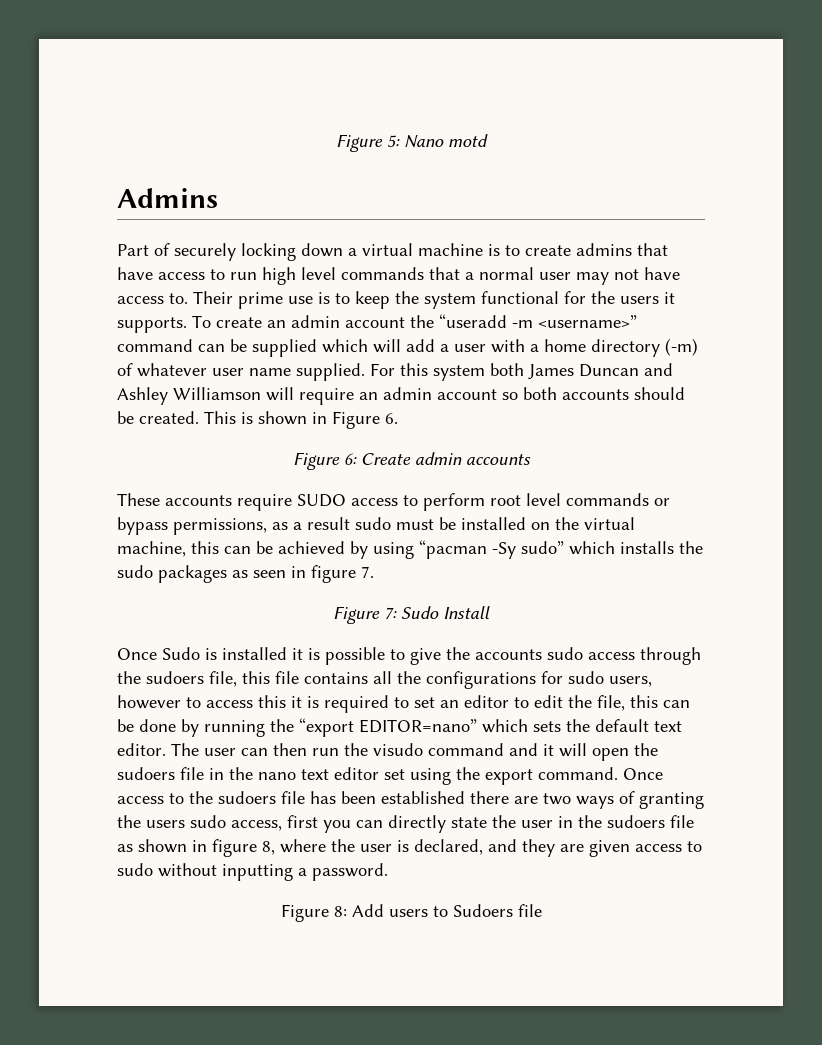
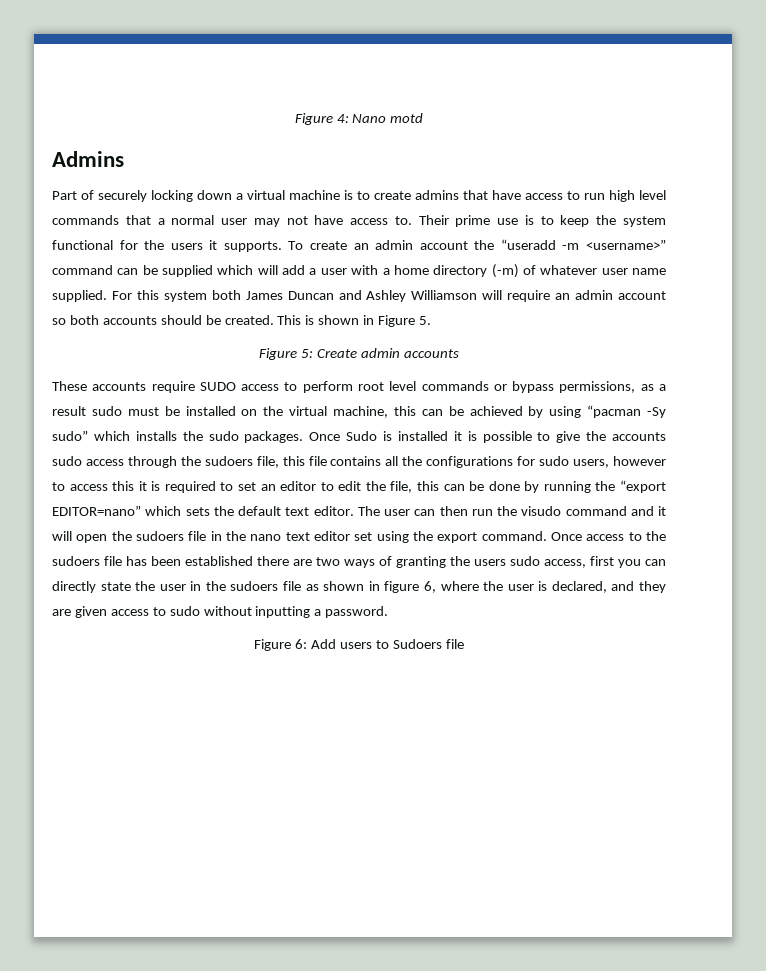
[336,134,400,152] Figure 5: -> [294,113,349,125] Figure 4:
[385,413,398,424] [292,452,357,470] 6. // Figure 6: -> [419,316,432,325] [259,348,314,360] 5. // Figure 5:
[158,565,374,583] [333,606,490,624] packages as seen in figure 7. // Figure 7: Sudo Install // -> [244,431,304,443] packages.
[262,841,275,855] 8, -> [423,581,436,593] 6,
[333,906,347,917] 8: -> [295,639,308,649] 6:

